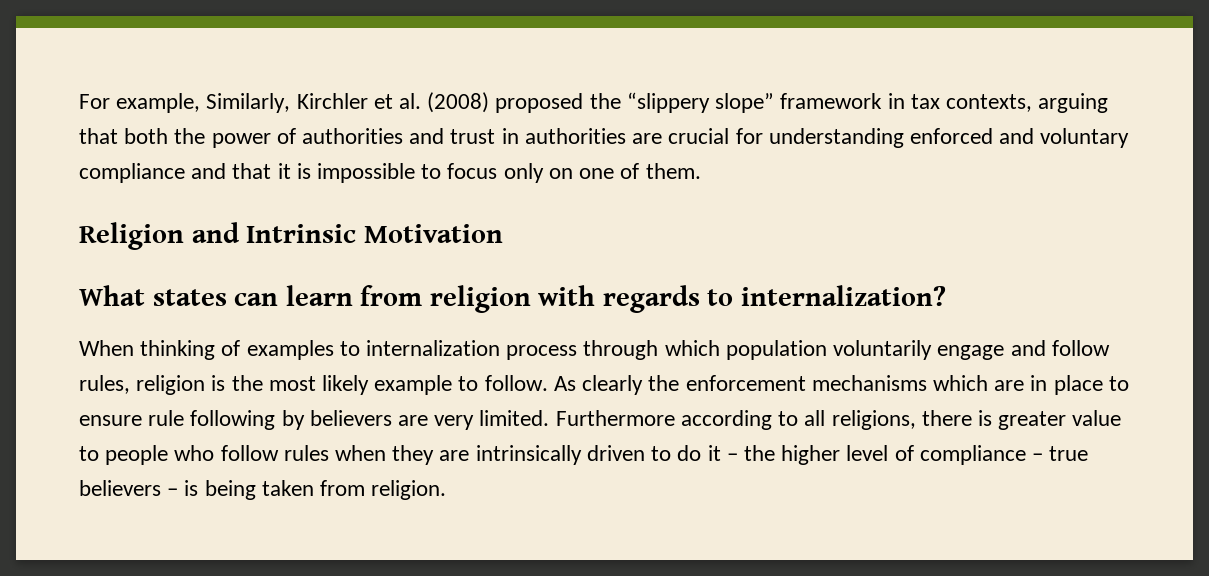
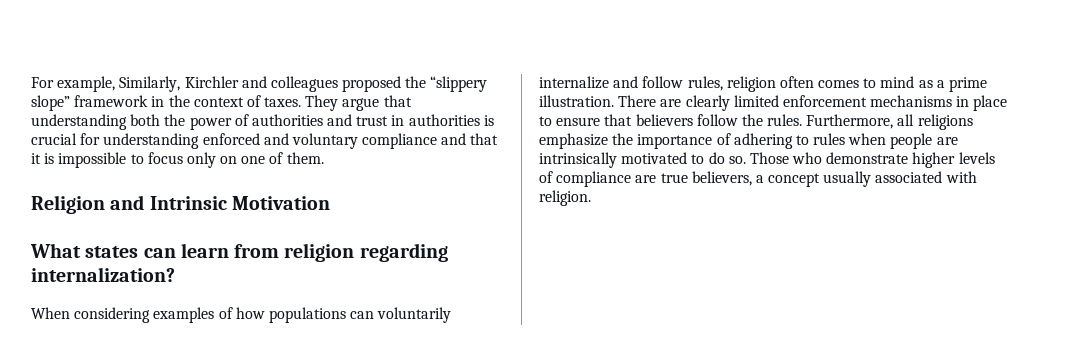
[373,92,490,113] et al. (2008) -> [241,76,338,92] and colleagues
[910,93,1109,113] [79,128,118,144] tax contexts, arguing that -> [168,95,412,111] [31,114,127,130] the context of taxes. They argue that understanding
[632,133,663,144] are -> [483,115,494,126] is
[538,285,734,313] with regards to -> [359,243,448,262] regarding
[140,340,1110,360] [79,375,1129,395] [79,410,1122,430] [79,445,279,465] thinking of examples to internalization process through which population voluntarily engage and follow rules, religion is the most likely example to follow. As clearly the enforcement mechanisms which are in place to ensure rule following by believers are very limited. Furthermore according to all religions, there is greater value to people who follow -> [74,307,452,323] [539,76,988,92] [539,95,1008,111] [539,114,973,130] [539,133,809,149] considering examples of how populations can voluntarily internalize and follow rules, religion often comes to mind as a prime illustration. There are clearly limited enforcement mechanisms in place to ensure that believers follow the rules. Furthermore, all religions emphasize the importance of adhering to
[392,445,435,465] they -> [890,133,933,149] people
[586,445,645,461] driven -> [621,152,688,164] motivated
[707,445,1089,465] [79,480,366,500] it – the higher level of compliance – true believers – is being taken from -> [728,152,995,168] [539,171,977,187] so. Those who demonstrate higher levels of compliance are true believers, a concept usually associated with

